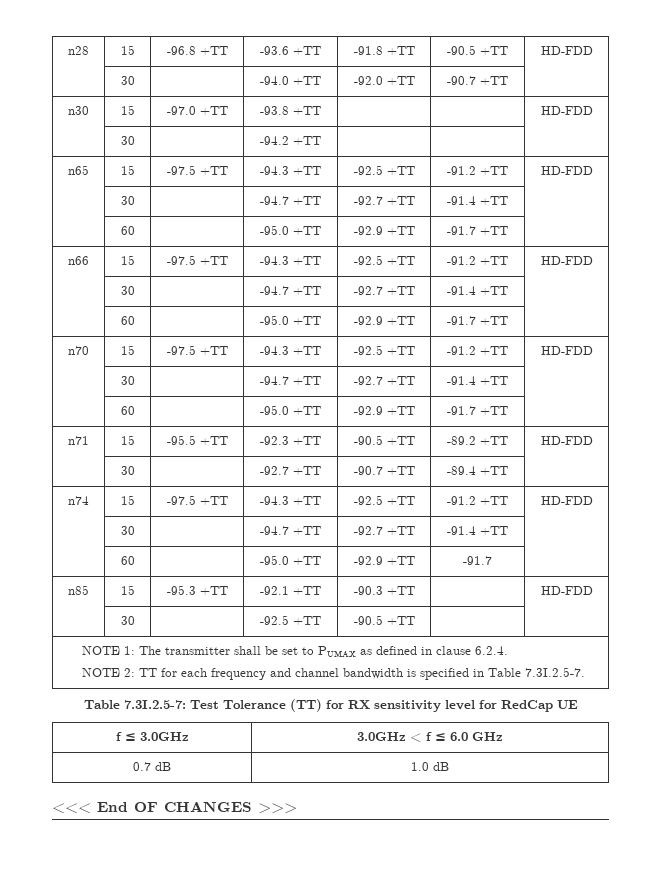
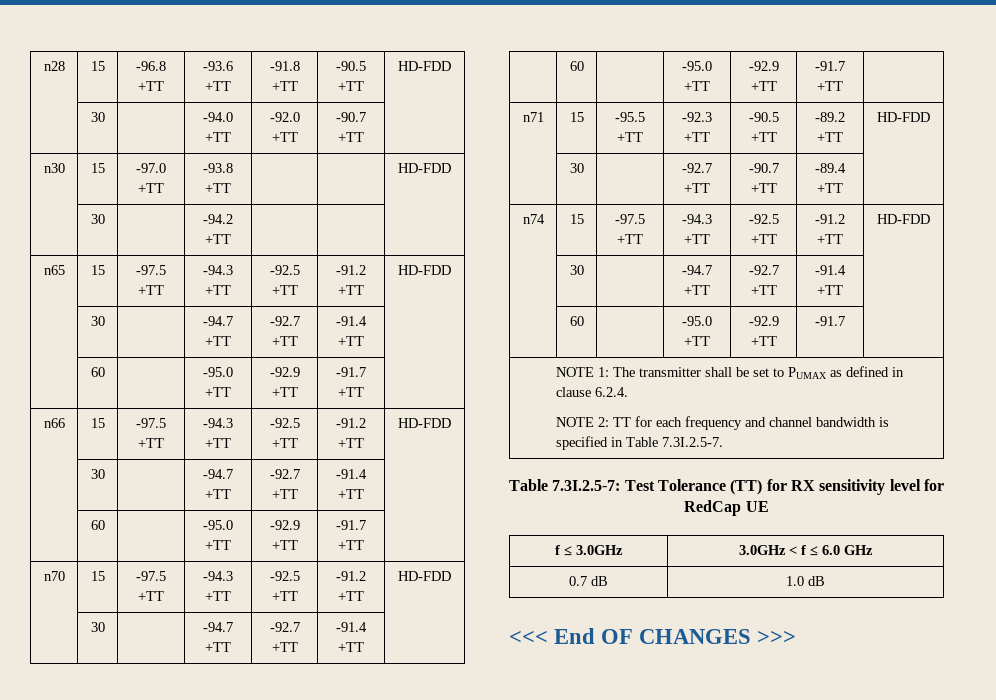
[68,585,89,595] [120,585,135,595] [166,585,228,595] [260,586,321,595] [353,586,415,595] [540,586,593,595] [120,616,135,625] [260,615,321,625] [353,615,415,625] // n85 | 15 | -95.3 +TT | -92.1 +TT | -90.3 +TT | | HD-FDD // | 30 | | -92.5 +TT | -90.5 +TT | | -> (845, 321) none

